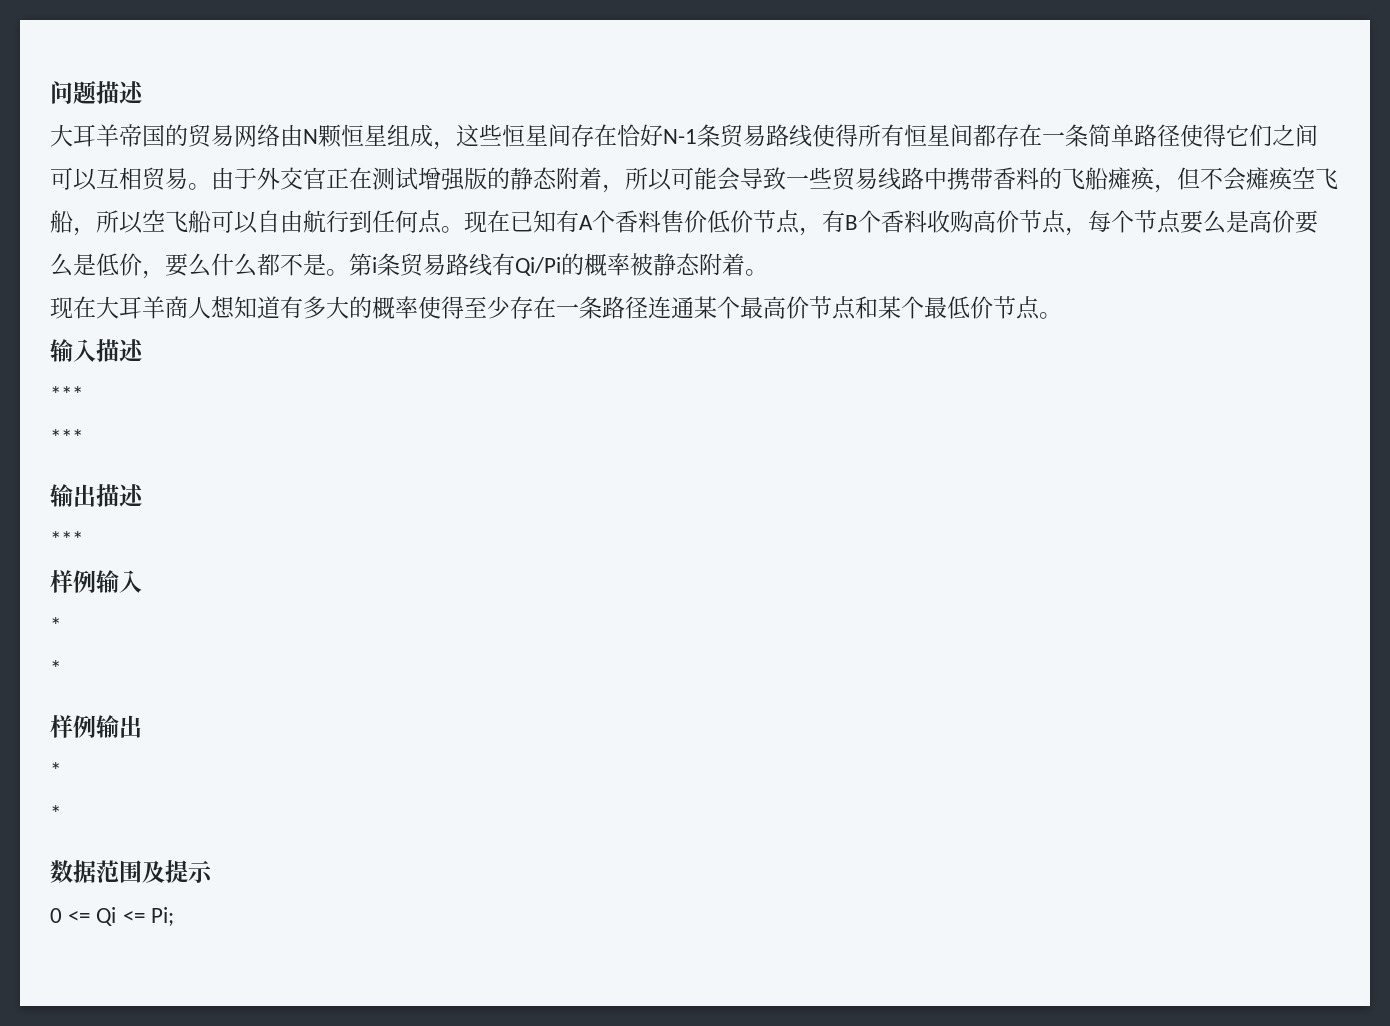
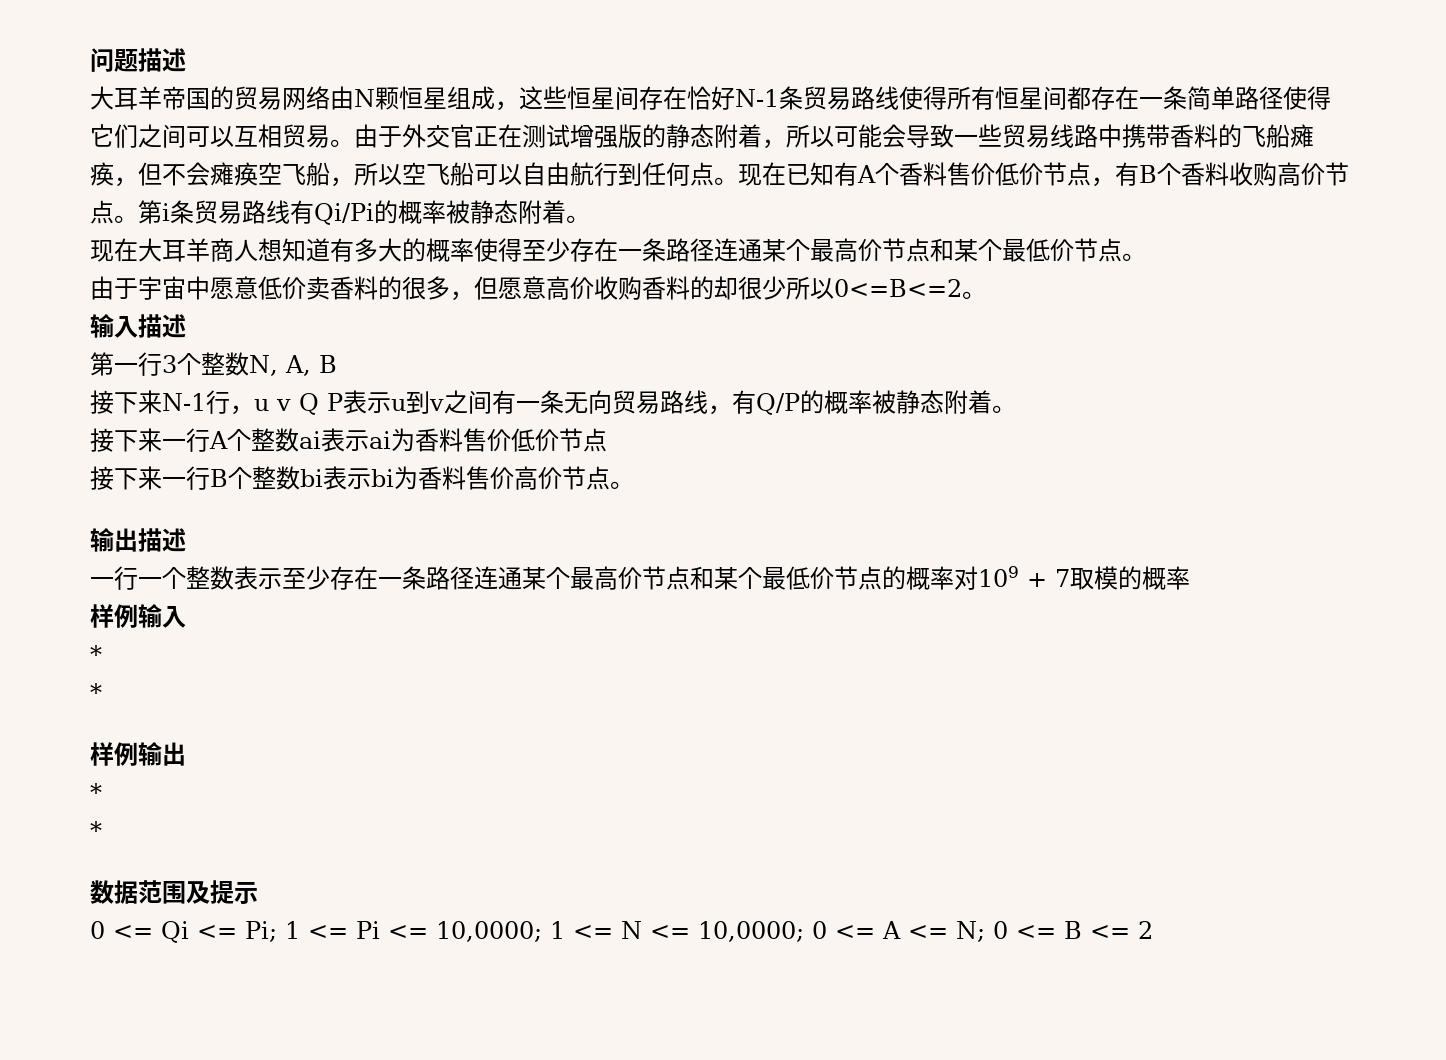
[1065,210,1318,236] [50,253,326,279] ，每个节点要么是高价要么是低价，要么什么都不是 -> (114, 212) none
[50,339,144,362] [50,386,83,402] [50,429,83,445] [50,484,144,507] [50,531,83,547] 输入描述 // *** // *** // 输出描述 // *** -> [90,276,986,301] [90,314,186,338] [90,352,337,376] [90,390,1016,415] [90,428,607,452] [90,466,634,490] [90,528,186,552] [90,566,1190,590] 由于宇宙中愿意低价卖香料的很多，但愿意高价收购香料的却很少所以0<=B<=2。 // 输入描述 // 第一行3个整数N, A, B // 接下来N-1行，u v Q P表示u到v之间有一条无向贸易路线，有Q/P的概率被静态附着。 // 接下来一行A个整数ai表示ai为香料售价低价节点 // 接下来一行B个整数bi表示bi为香料售价高价节点。 // 输出描述 // 一行一个整数表示至少存在一条路径连通某个最高价节点和某个最低价节点的概率对109 + 7取模的概率
(174, 916) none -> [285,921,1153,942] 1 <= Pi <= 10,0000; 1 <= N <= 10,0000; 0 <= A <= N; 0 <= B <= 2

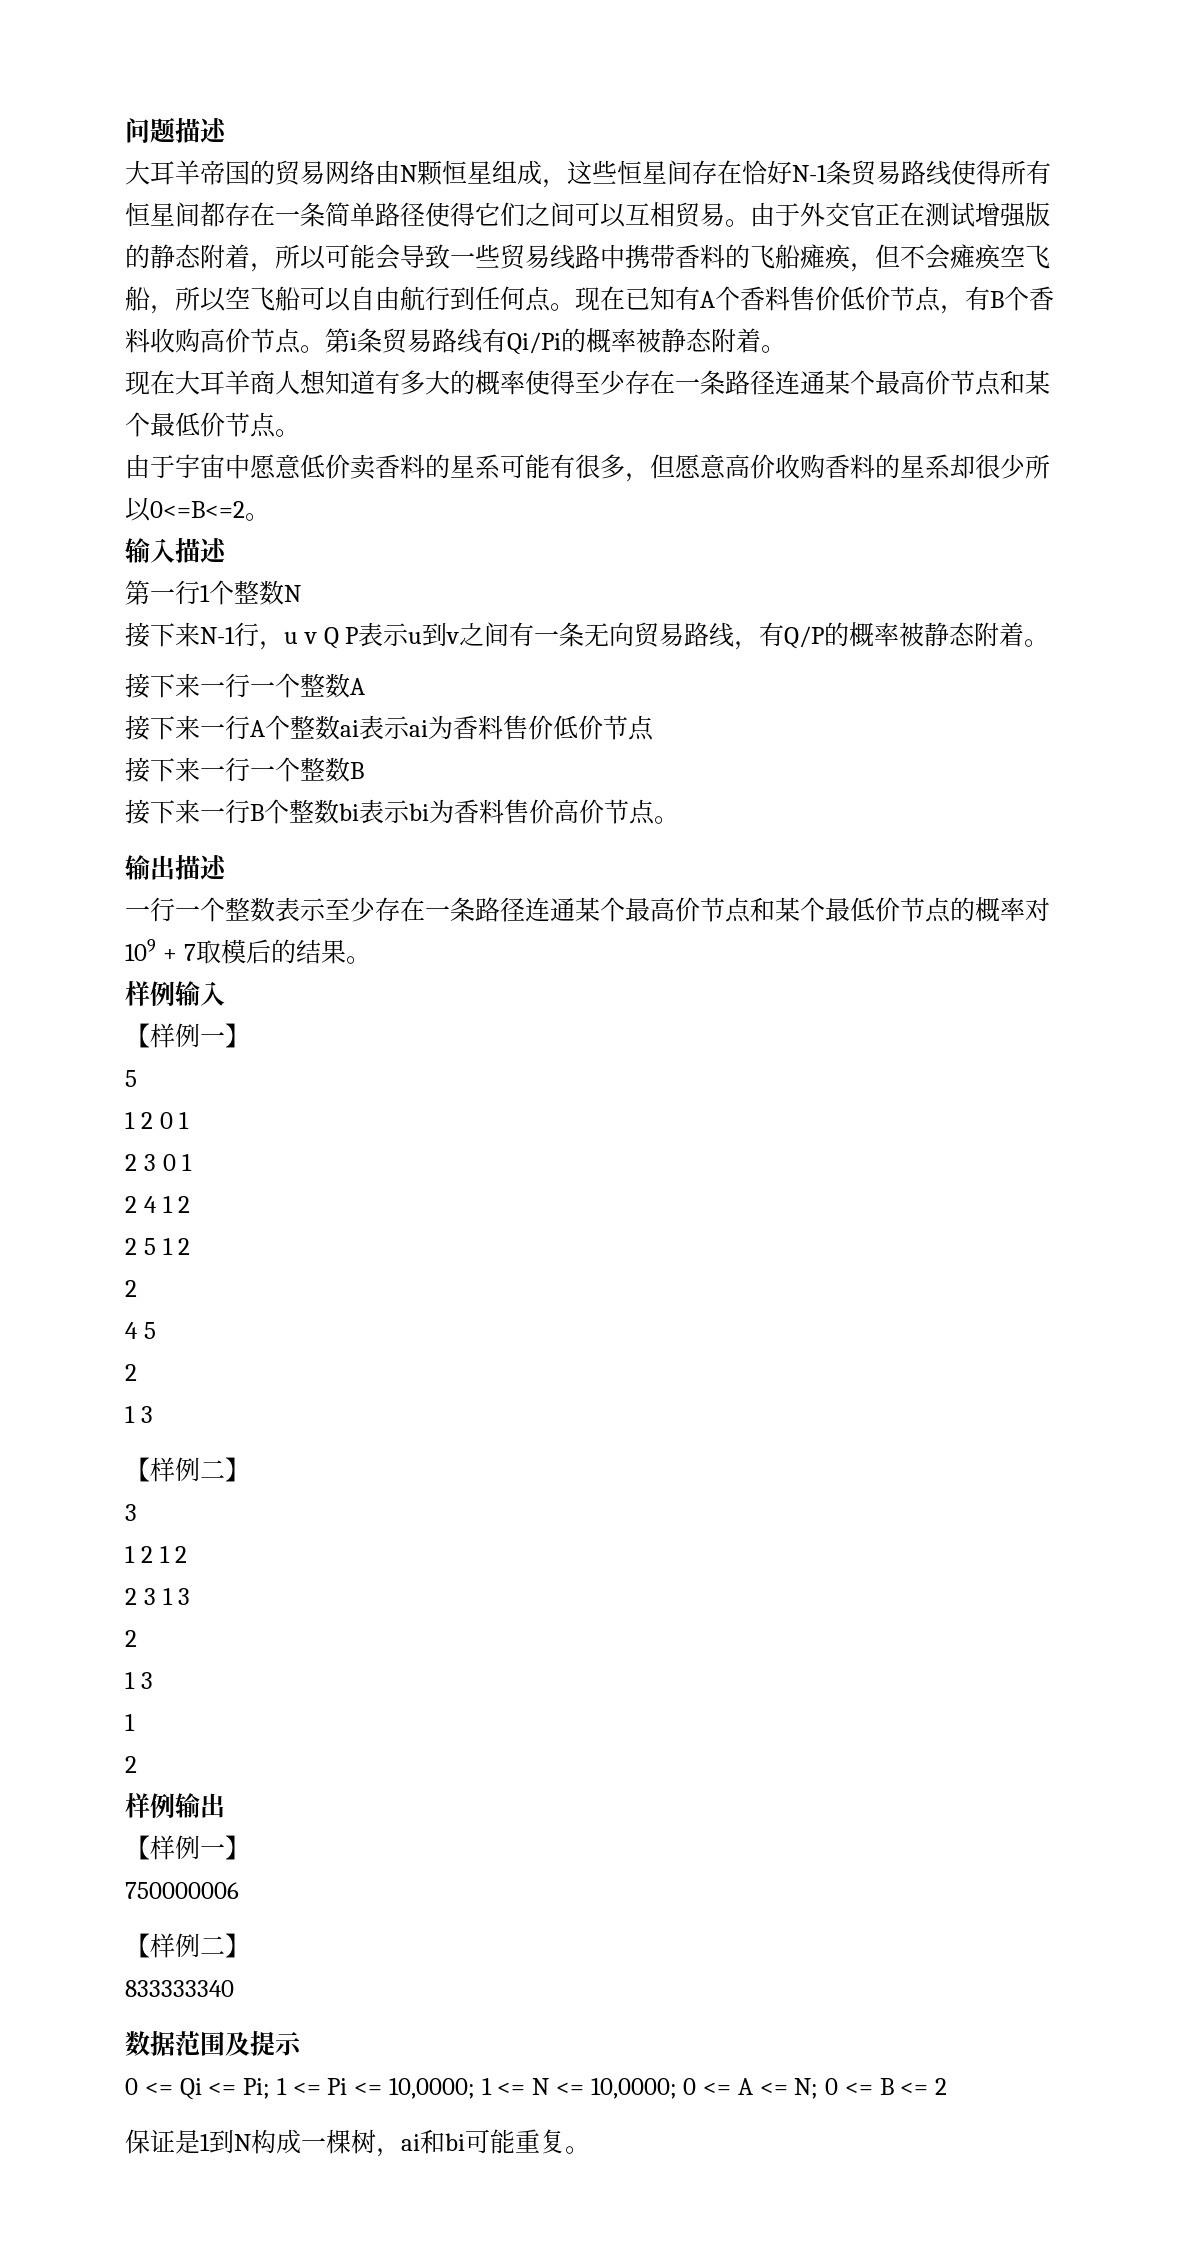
(402, 288) none -> [450,454,575,479] 星系可能有
(714, 288) none -> [900,454,950,479] 星系
[162,352,337,376] 3个整数N, A, B -> [200,580,301,605] 1个整数N
(1016, 409) none -> [125,673,365,698] // 接下来一行一个整数A
(607, 440) none -> [125,757,364,782] // 接下来一行一个整数B
[1118,566,1190,590] 的概率 -> [245,939,371,964] 后的结果。
[90,645,102,663] [90,683,102,701] [90,742,186,766] [90,783,102,801] [90,821,102,839] * // * // 样例输出 // * // * -> [125,1023,250,1048] [125,1070,137,1087] [125,1112,190,1129] [125,1154,193,1171] [125,1196,191,1213] [125,1238,191,1255] [125,1280,137,1297] [125,1322,156,1339] [125,1364,137,1381] [125,1406,153,1423] [125,1457,250,1482] [125,1504,137,1521] [125,1546,188,1563] [125,1588,191,1605] [125,1630,137,1647] [125,1672,153,1689] [125,1714,135,1731] [125,1756,137,1773] [125,1793,225,1818] [125,1835,250,1860] [125,1882,239,1899] [125,1933,250,1958] [125,1980,234,1997] 【样例一】 // 5 // 1 2 0 1 // 2 3 0 1 // 2 4 1 2 // 2 5 1 2 // 2 // 4 5 // 2 // 1 3 // 【样例二】 // 3 // 1 2 1 2 // 2 3 1 3 // 2 // 1 3 // 1 // 2 // 样例输出 // 【样例一】 // 750000006 // 【样例二】 // 833333340
(1153, 930) none -> [125,2129,590,2157] // 保证是1到N构成一棵树，ai和bi可能重复。

